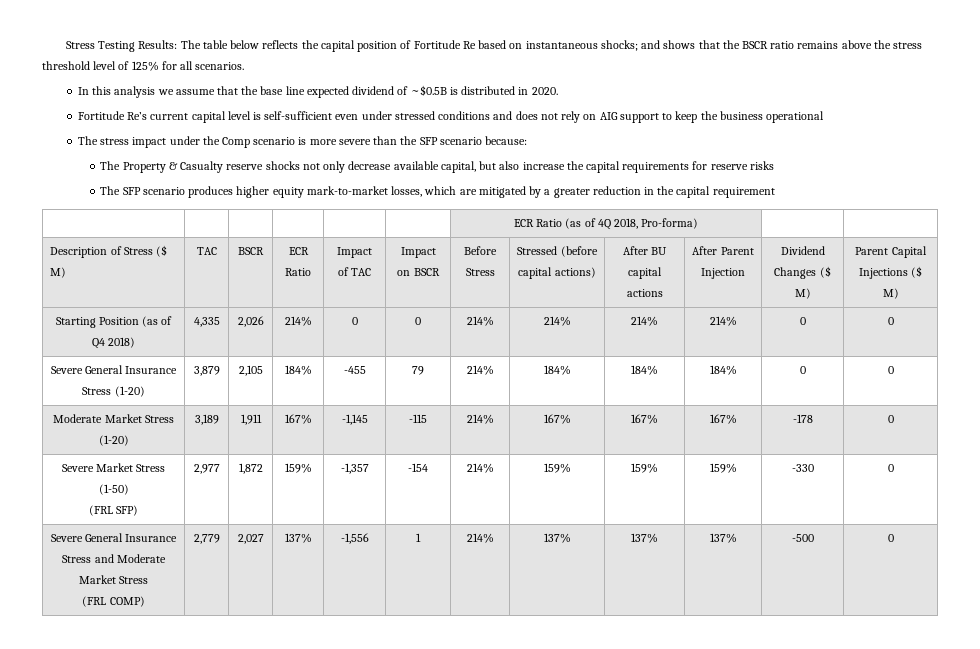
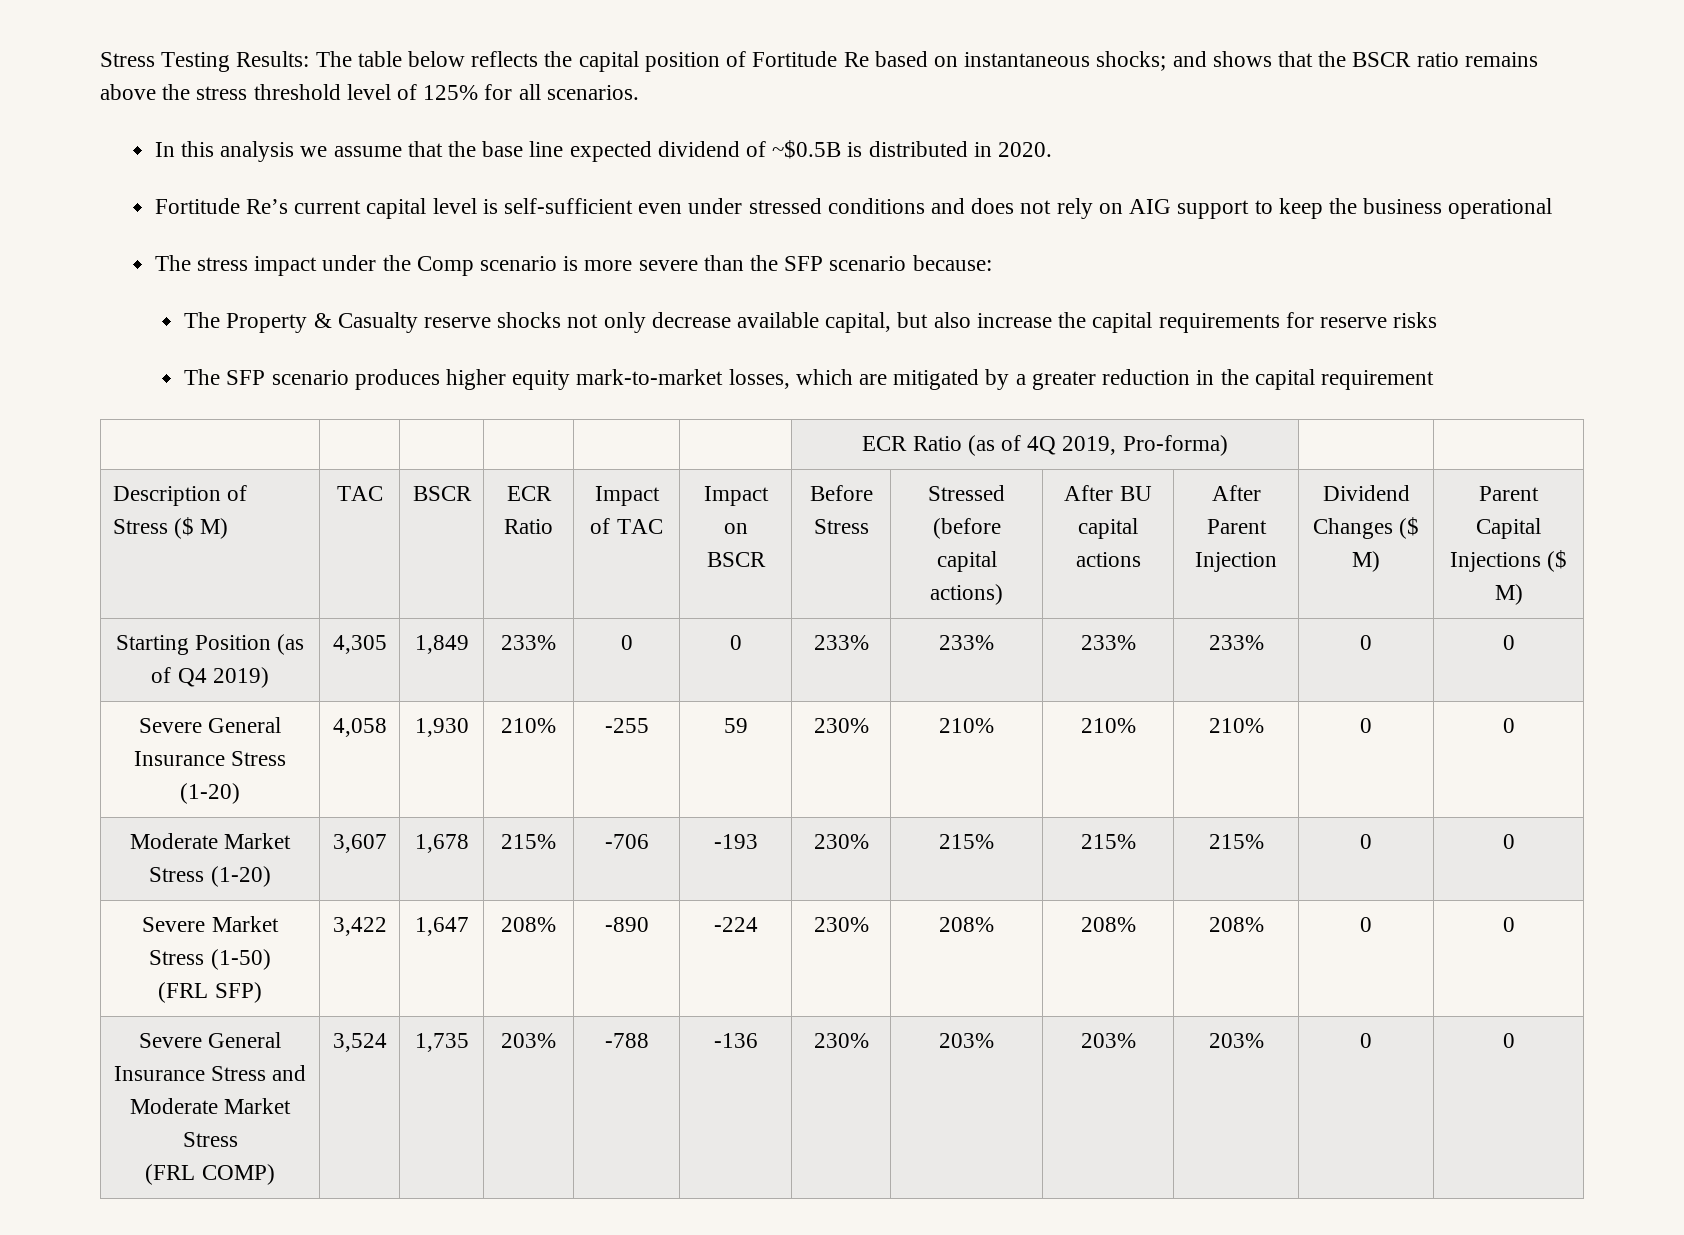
[613,218,638,229] 2018, -> [1062,436,1117,455] 2019,
[108,337,136,348] [193,317,220,327] [237,316,264,327] [284,316,312,326] [351,317,358,325] [415,317,421,325] [466,316,494,326] [543,316,571,326] [631,316,658,326] [709,316,737,326] 2018) | 4,335 | 2,026 | 214% | 0 | 0 | 214% | 214% | 214% | 214% -> [212,667,269,688] [332,635,387,654] [414,635,469,654] [501,635,556,650] [620,635,633,650] [729,635,742,650] [813,635,869,650] [939,635,994,650] [1080,635,1136,650] [1208,635,1264,650] 2019) | 4,305 | 1,849 | 233% | 0 | 0 | 233% | 233% | 233% | 233%
[193,366,220,376] [238,365,263,376] [284,365,312,375] [343,366,366,374] [412,366,424,375] [466,365,494,375] [543,365,571,375] [631,365,658,375] [709,365,737,375] 3,879 | 2,105 | 184% | -455 | 79 | 214% | 184% | 184% | 184% -> [332,718,387,737] [414,718,469,737] [501,718,556,733] [604,718,649,733] [723,718,748,733] [813,718,869,733] [939,718,994,733] [1080,718,1136,733] [1208,718,1264,733] 4,058 | 1,930 | 210% | -255 | 59 | 230% | 210% | 210% | 210%
[194,414,219,425] [240,414,262,425] [284,414,312,424] [341,414,368,425] [409,414,427,423] [466,414,494,424] [543,414,571,424] [631,414,658,424] [709,414,737,424] [792,414,813,423] 3,189 | 1,911 | 167% | -1,145 | -115 | 214% | 167% | 167% | 167% | -178 -> [332,834,387,853] [414,834,469,853] [501,834,556,849] [604,834,649,849] [713,834,758,849] [813,834,869,849] [939,834,994,849] [1080,834,1136,849] [1208,834,1264,849] [1360,834,1372,849] 3,607 | 1,678 | 215% | -706 | -193 | 230% | 215% | 215% | 215% | 0
[193,464,220,474] [238,463,263,474] [284,463,312,473] [340,463,369,474] [408,463,428,472] [466,463,494,473] [543,463,571,473] [631,463,658,473] [709,463,737,473] [791,464,814,472] 2,977 | 1,872 | 159% | -1,357 | -154 | 214% | 159% | 159% | 159% | -330 -> [332,917,387,936] [414,917,469,936] [501,917,556,932] [604,917,649,932] [713,917,758,932] [813,917,869,932] [939,917,994,932] [1080,917,1136,932] [1208,917,1264,932] [1360,917,1372,932] 3,422 | 1,647 | 208% | -890 | -224 | 230% | 208% | 208% | 208% | 0
[193,534,220,544] [237,534,264,544] [284,533,312,543] [340,533,369,544] [416,533,421,542] [466,533,494,543] [543,533,571,543] [631,533,658,543] [709,533,737,543] [791,534,814,542] [887,534,894,542] 2,779 | 2,027 | 137% | -1,556 | 1 | 214% | 137% | 137% | 137% | -500 | 0 -> [332,1033,387,1052] [414,1033,469,1052] [501,1033,556,1048] [604,1033,649,1048] [713,1033,758,1048] [813,1033,869,1048] [939,1033,994,1048] [1080,1033,1136,1048] [1208,1033,1264,1048] [1360,1033,1372,1048] [1502,1033,1515,1048] 3,524 | 1,735 | 203% | -788 | -136 | 230% | 203% | 203% | 203% | 0 | 0

